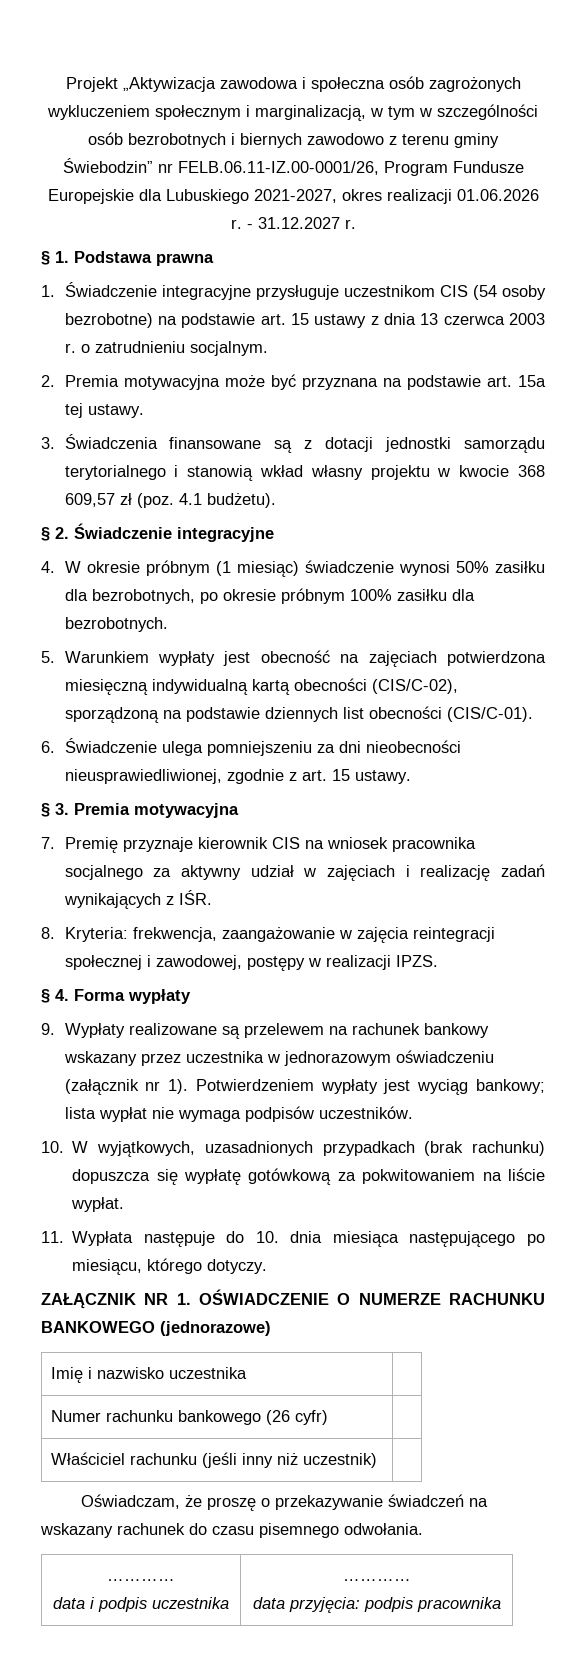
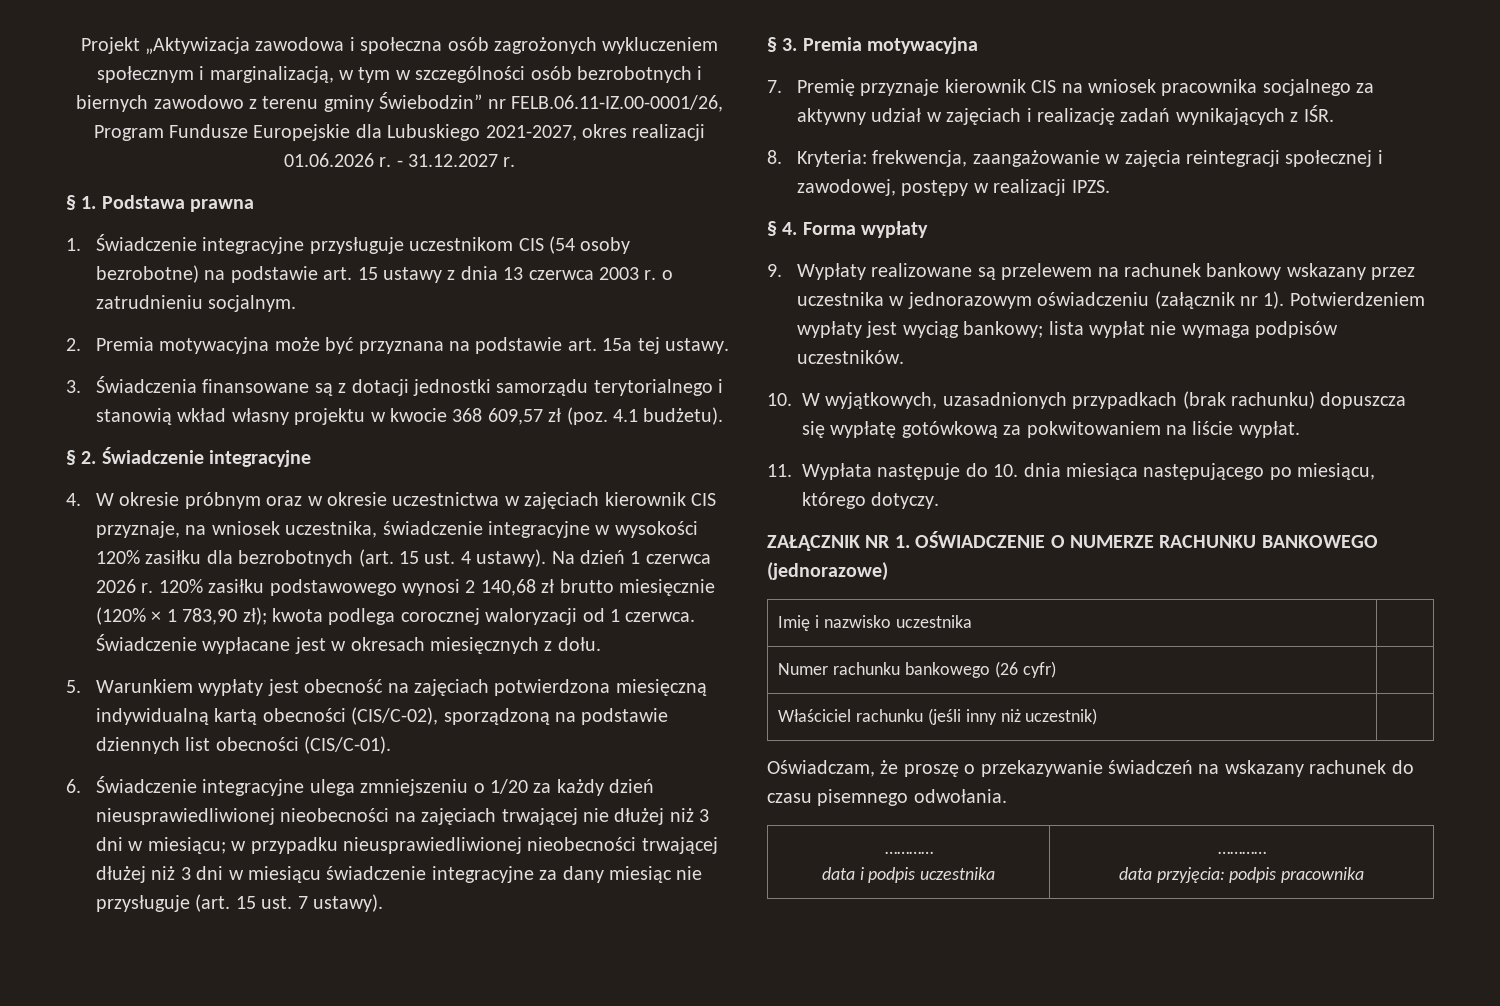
[215,560,545,577] [64,588,475,604] [64,617,168,632] (1 miesiąc) świadczenie wynosi 50% zasiłku dla bezrobotnych, po okresie próbnym 100% zasiłku dla bezrobotnych. -> [266,492,716,509] [95,521,698,538] [95,549,711,567] [95,579,715,596] [95,607,696,625] [95,634,601,654] oraz w okresie uczestnictwa w zajęciach kierownik CIS przyznaje, na wniosek uczestnika, świadczenie integracyjne w wysokości 120% zasiłku dla bezrobotnych (art. 15 ust. 4 ustawy). Na dzień 1 czerwca 2026 r. 120% zasiłku podstawowego wynosi 2 140,68 zł brutto miesięcznie (120% × 1 783,90 zł); kwota podlega corocznej waloryzacji od 1 czerwca. Świadczenie wypłacane jest w okresach miesięcznych z dołu.
[161,740,461,756] [64,769,411,784] ulega pomniejszeniu za dni nieobecności nieusprawiedliwionej, zgodnie z art. 15 ustawy. -> [202,779,655,796] [95,808,710,825] [95,837,718,854] [95,866,703,883] [95,894,383,912] integracyjne ulega zmniejszeniu o 1/20 za każdy dzień nieusprawiedliwionej nieobecności na zajęciach trwającej nie dłużej niż 3 dni w miesiącu; w przypadku nieusprawiedliwionej nieobecności trwającej dłużej niż 3 dni w miesiącu świadczenie integracyjne za dany miesiąc nie przysługuje (art. 15 ust. 7 ustawy).

